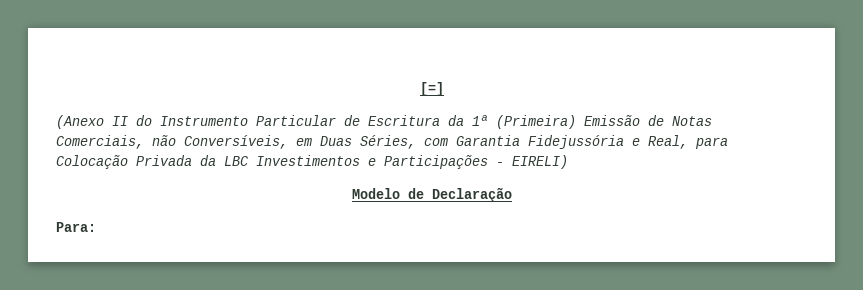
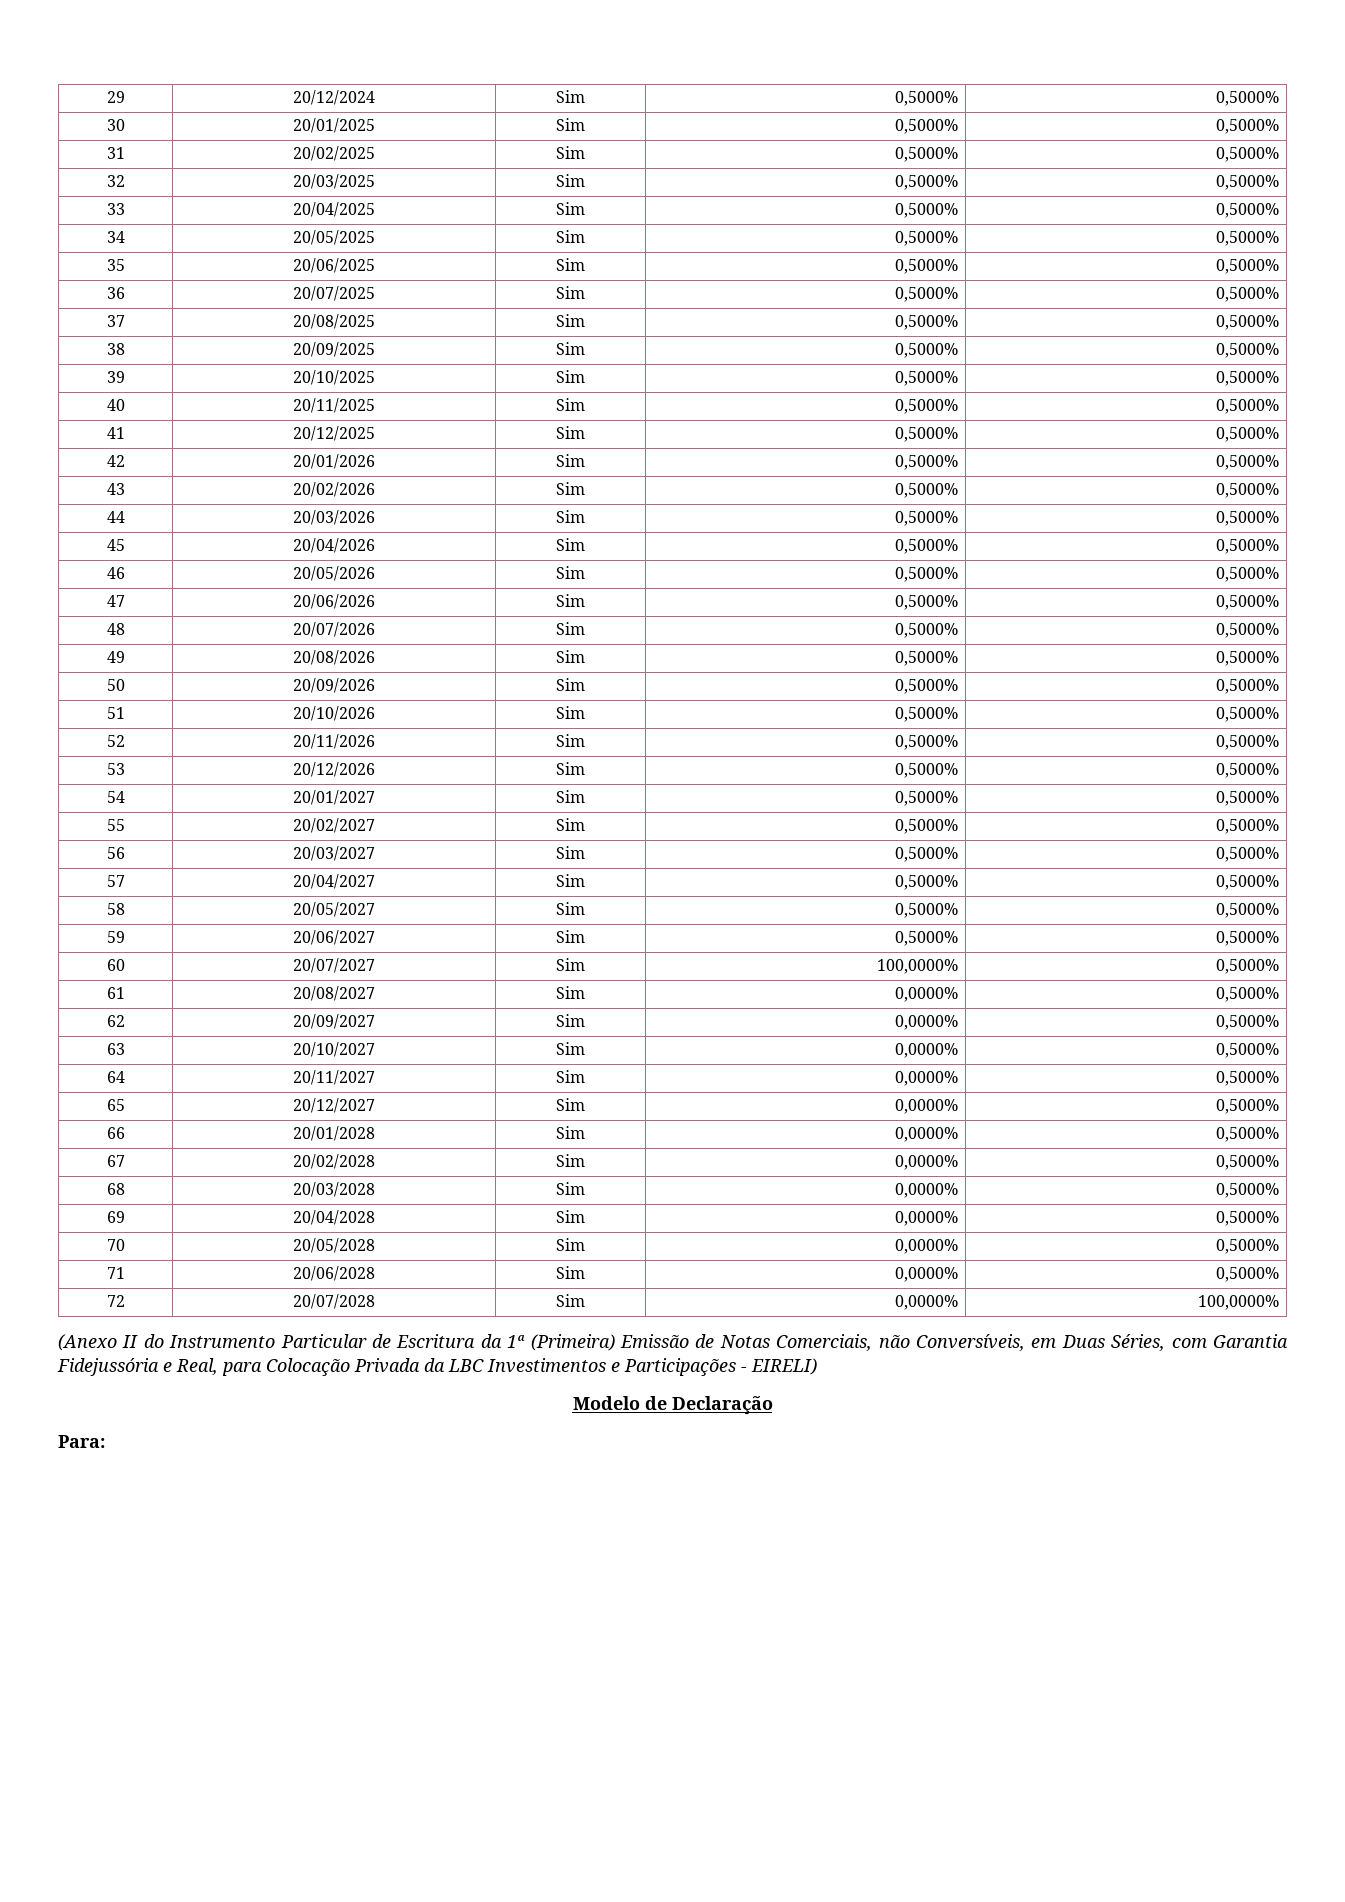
[419,82,444,96] [=] -> [106,91,125,103] [293,90,375,105] [556,90,585,103] [895,91,959,106] [1216,91,1280,106] [106,119,125,131] [293,118,375,133] [556,118,585,131] [895,119,959,134] [1216,119,1280,134] [106,147,125,159] [293,146,375,161] [556,146,585,159] [895,147,959,162] [1216,147,1280,162] [106,175,125,187] [293,174,375,189] [556,174,585,187] [895,175,959,190] [1216,175,1280,190] [106,203,125,215] [293,202,375,217] [556,202,585,215] [895,203,959,218] [1216,203,1280,218] [106,231,125,243] [293,230,375,245] [556,230,585,243] [895,231,959,246] [1216,231,1280,246] [106,259,125,271] [293,258,375,273] [556,258,585,271] [895,259,959,274] [1216,259,1280,274] [106,287,125,299] [293,286,375,301] [556,286,585,299] [895,287,959,302] [1216,287,1280,302] [106,315,125,327] [293,314,375,329] [556,314,585,327] [895,315,959,330] [1216,315,1280,330] [106,343,125,355] [293,342,375,357] [556,342,585,355] [895,343,959,358] [1216,343,1280,358] [106,371,125,383] [293,370,375,385] [556,370,585,383] [895,371,959,386] [1216,371,1280,386] [106,399,125,411] [293,398,375,413] [556,398,585,411] [895,399,959,414] [1216,399,1280,414] [106,427,125,439] [293,426,375,441] [556,426,585,439] [895,427,959,442] [1216,427,1280,442] [106,455,125,467] [293,454,375,469] [556,454,585,467] [895,455,959,470] [1216,455,1280,470] [106,483,125,495] [293,482,375,497] [556,482,585,495] [895,483,959,498] [1216,483,1280,498] [106,511,125,523] [293,510,375,525] [556,510,585,523] [895,511,959,526] [1216,511,1280,526] [106,539,125,551] [293,538,375,553] [556,538,585,551] [895,539,959,554] [1216,539,1280,554] [106,567,125,579] [293,566,375,581] [556,566,585,579] [895,567,959,582] [1216,567,1280,582] [106,595,125,607] [293,594,375,609] [556,594,585,607] [895,595,959,610] [1216,595,1280,610] [106,623,125,635] [293,622,375,637] [556,622,585,635] [895,623,959,638] [1216,623,1280,638] [106,651,125,663] [293,650,375,665] [556,650,585,663] [895,651,959,666] [1216,651,1280,666] [106,679,125,691] [293,678,375,693] [556,678,585,691] [895,679,959,694] [1216,679,1280,694] [106,707,125,719] [293,706,375,721] [556,706,585,719] [895,707,959,722] [1216,707,1280,722] [106,735,125,747] [293,734,375,749] [556,734,585,747] [895,735,959,750] [1216,735,1280,750] [106,763,125,775] [293,762,375,777] [556,762,585,775] [895,763,959,778] [1216,763,1280,778] [106,791,125,803] [293,790,375,805] [556,790,585,803] [895,791,959,806] [1216,791,1280,806] [106,819,125,831] [293,818,375,833] [556,818,585,831] [895,819,959,834] [1216,819,1280,834] [106,847,125,859] [293,846,375,861] [556,846,585,859] [895,847,959,862] [1216,847,1280,862] [106,875,125,887] [293,874,375,889] [556,874,585,887] [895,875,959,890] [1216,875,1280,890] [106,903,125,915] [293,902,375,917] [556,902,585,915] [895,903,959,918] [1216,903,1280,918] [106,931,125,943] [293,930,375,945] [556,930,585,943] [895,931,959,946] [1216,931,1280,946] [106,959,125,971] [293,958,375,973] [556,958,585,971] [877,959,959,974] [1216,959,1280,974] [106,987,125,999] [293,986,375,1001] [556,986,585,999] [895,987,959,1002] [1216,987,1280,1002] [106,1015,125,1027] [293,1014,375,1029] [556,1014,585,1027] [895,1015,959,1030] [1216,1015,1280,1030] [106,1043,125,1055] [293,1042,375,1057] [556,1042,585,1055] [895,1043,959,1058] [1216,1043,1280,1058] [106,1071,125,1083] [293,1070,375,1085] [556,1070,585,1083] [895,1071,959,1086] [1216,1071,1280,1086] [106,1099,125,1111] [293,1098,375,1113] [556,1098,585,1111] [895,1099,959,1114] [1216,1099,1280,1114] [106,1127,125,1139] [293,1126,375,1141] [556,1126,585,1139] [895,1127,959,1142] [1216,1127,1280,1142] [106,1155,125,1167] [293,1154,375,1169] [556,1154,585,1167] [895,1155,959,1170] [1216,1155,1280,1170] [106,1183,125,1195] [293,1182,375,1197] [556,1182,585,1195] [895,1183,959,1198] [1216,1183,1280,1198] [106,1211,125,1223] [293,1210,375,1225] [556,1210,585,1223] [895,1211,959,1226] [1216,1211,1280,1226] [106,1239,125,1251] [293,1238,375,1253] [556,1238,585,1251] [895,1239,959,1254] [1216,1239,1280,1254] [106,1267,125,1279] [293,1266,375,1281] [556,1266,585,1279] [895,1267,959,1282] [1216,1267,1280,1282] [106,1295,125,1307] [293,1294,375,1309] [556,1294,585,1307] [895,1295,959,1310] [1198,1295,1280,1310] 29 | 20/12/2024 | Sim | 0,5000% | 0,5000% // 30 | 20/01/2025 | Sim | 0,5000% | 0,5000% // 31 | 20/02/2025 | Sim | 0,5000% | 0,5000% // 32 | 20/03/2025 | Sim | 0,5000% | 0,5000% // 33 | 20/04/2025 | Sim | 0,5000% | 0,5000% // 34 | 20/05/2025 | Sim | 0,5000% | 0,5000% // 35 | 20/06/2025 | Sim | 0,5000% | 0,5000% // 36 | 20/07/2025 | Sim | 0,5000% | 0,5000% // 37 | 20/08/2025 | Sim | 0,5000% | 0,5000% // 38 | 20/09/2025 | Sim | 0,5000% | 0,5000% // 39 | 20/10/2025 | Sim | 0,5000% | 0,5000% // 40 | 20/11/2025 | Sim | 0,5000% | 0,5000% // 41 | 20/12/2025 | Sim | 0,5000% | 0,5000% // 42 | 20/01/2026 | Sim | 0,5000% | 0,5000% // 43 | 20/02/2026 | Sim | 0,5000% | 0,5000% // 44 | 20/03/2026 | Sim | 0,5000% | 0,5000% // 45 | 20/04/2026 | Sim | 0,5000% | 0,5000% // 46 | 20/05/2026 | Sim | 0,5000% | 0,5000% // 47 | 20/06/2026 | Sim | 0,5000% | 0,5000% // 48 | 20/07/2026 | Sim | 0,5000% | 0,5000% // 49 | 20/08/2026 | Sim | 0,5000% | 0,5000% // 50 | 20/09/2026 | Sim | 0,5000% | 0,5000% // 51 | 20/10/2026 | Sim | 0,5000% | 0,5000% // 52 | 20/11/2026 | Sim | 0,5000% | 0,5000% // 53 | 20/12/2026 | Sim | 0,5000% | 0,5000% // 54 | 20/01/2027 | Sim | 0,5000% | 0,5000% // 55 | 20/02/2027 | Sim | 0,5000% | 0,5000% // 56 | 20/03/2027 | Sim | 0,5000% | 0,5000% // 57 | 20/04/2027 | Sim | 0,5000% | 0,5000% // 58 | 20/05/2027 | Sim | 0,5000% | 0,5000% // 59 | 20/06/2027 | Sim | 0,5000% | 0,5000% // 60 | 20/07/2027 | Sim | 100,0000% | 0,5000% // 61 | 20/08/2027 | Sim | 0,0000% | 0,5000% // 62 | 20/09/2027 | Sim | 0,0000% | 0,5000% // 63 | 20/10/2027 | Sim | 0,0000% | 0,5000% // 64 | 20/11/2027 | Sim | 0,0000% | 0,5000% // 65 | 20/12/2027 | Sim | 0,0000% | 0,5000% // 66 | 20/01/2028 | Sim | 0,0000% | 0,5000% // 67 | 20/02/2028 | Sim | 0,0000% | 0,5000% // 68 | 20/03/2028 | Sim | 0,0000% | 0,5000% // 69 | 20/04/2028 | Sim | 0,0000% | 0,5000% // 70 | 20/05/2028 | Sim | 0,0000% | 0,5000% // 71 | 20/06/2028 | Sim | 0,0000% | 0,5000% // 72 | 20/07/2028 | Sim | 0,0000% | 100,0000%

